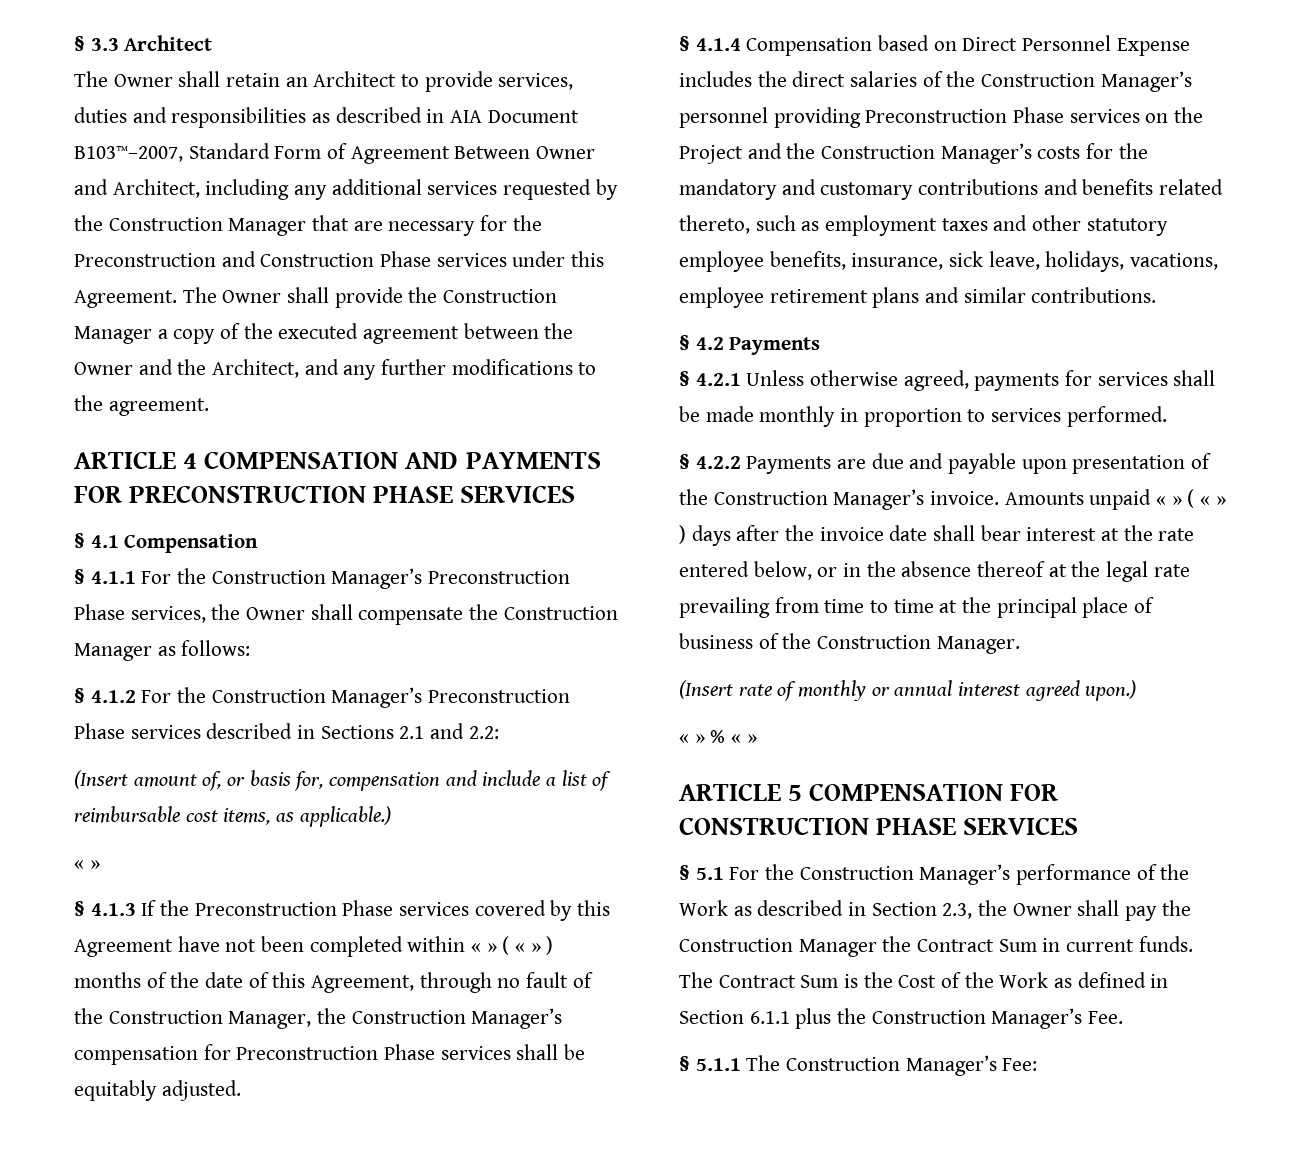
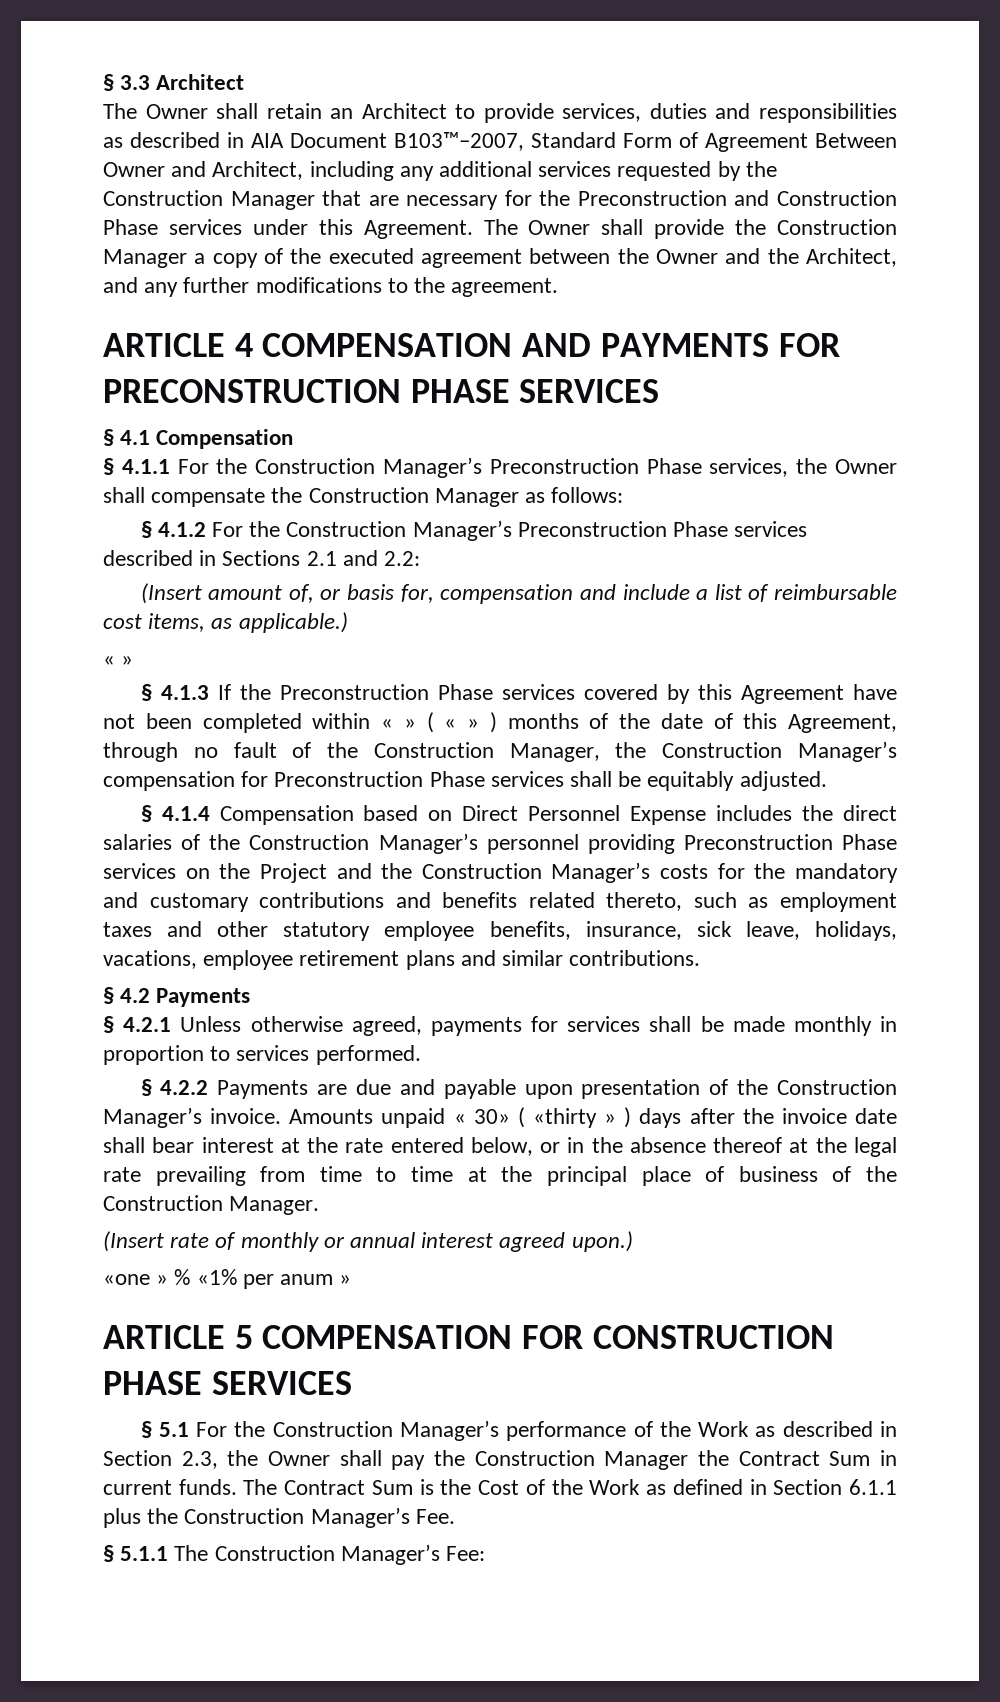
[1171,489,1211,508] » ( « -> [473,1107,598,1128] 30» ( «thirty
[679,734,689,743] « -> [103,1274,150,1285] «one
[731,734,742,743] « -> [196,1269,334,1289] «1% per anum

